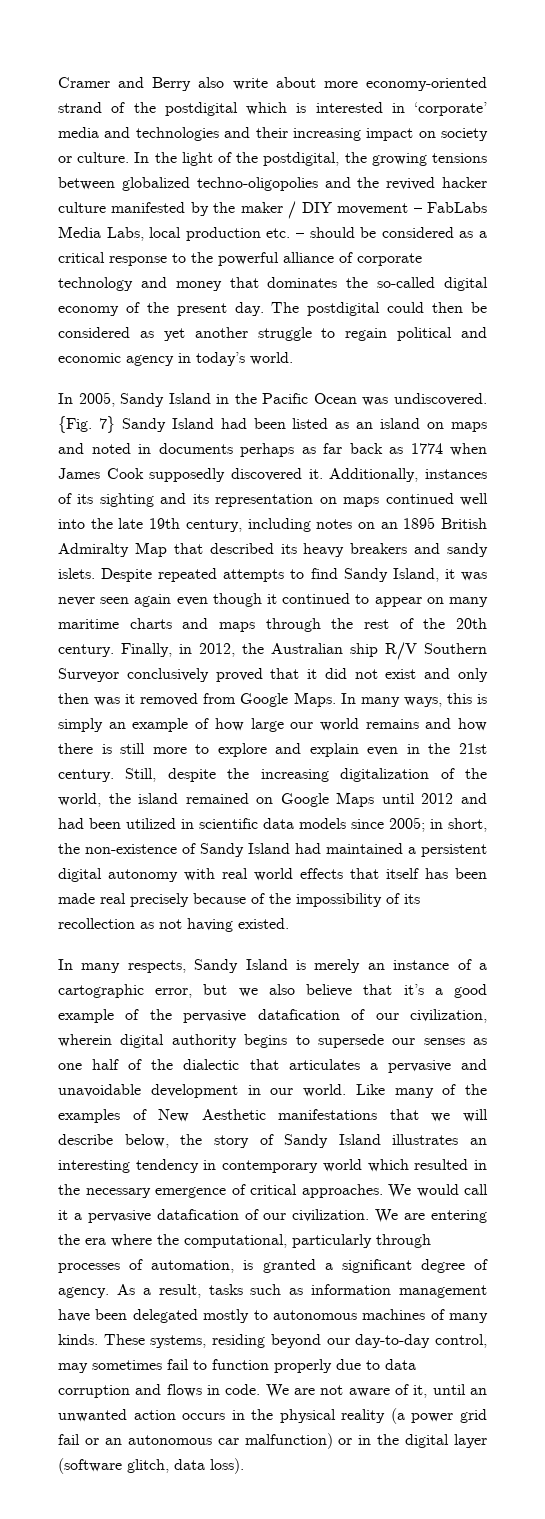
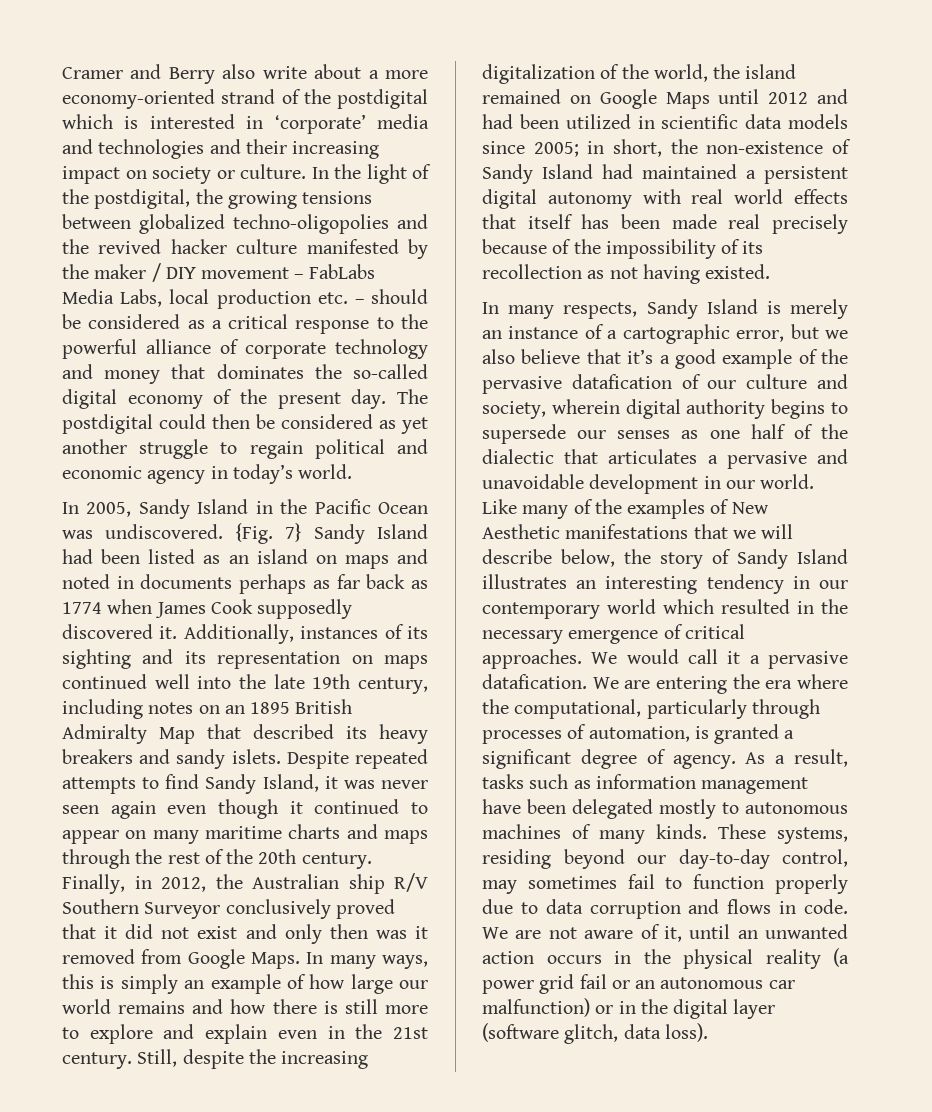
(316, 82) none -> [368,70,379,79] a
[410,1009,487,1023] civilization, -> [746,374,848,389] [482,401,546,419] culture and society,
(217, 1165) none -> [819,580,848,589] our
[156,1209,370,1222] datafication of our civilization. -> [482,674,587,689] datafication.

